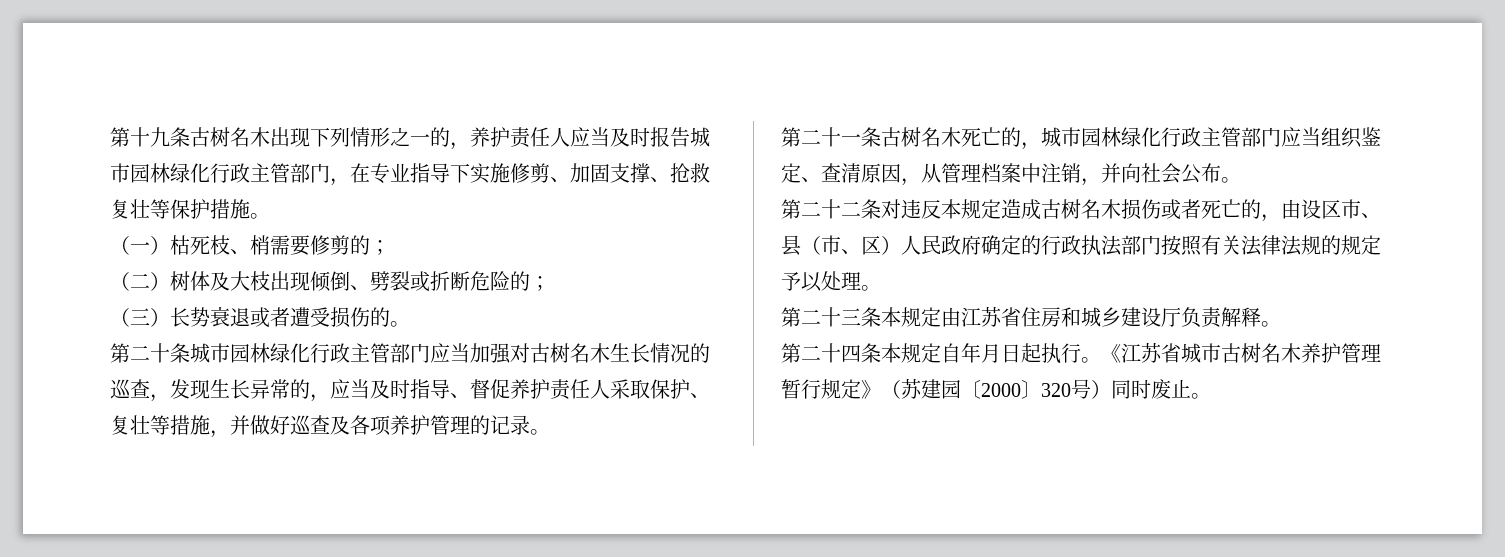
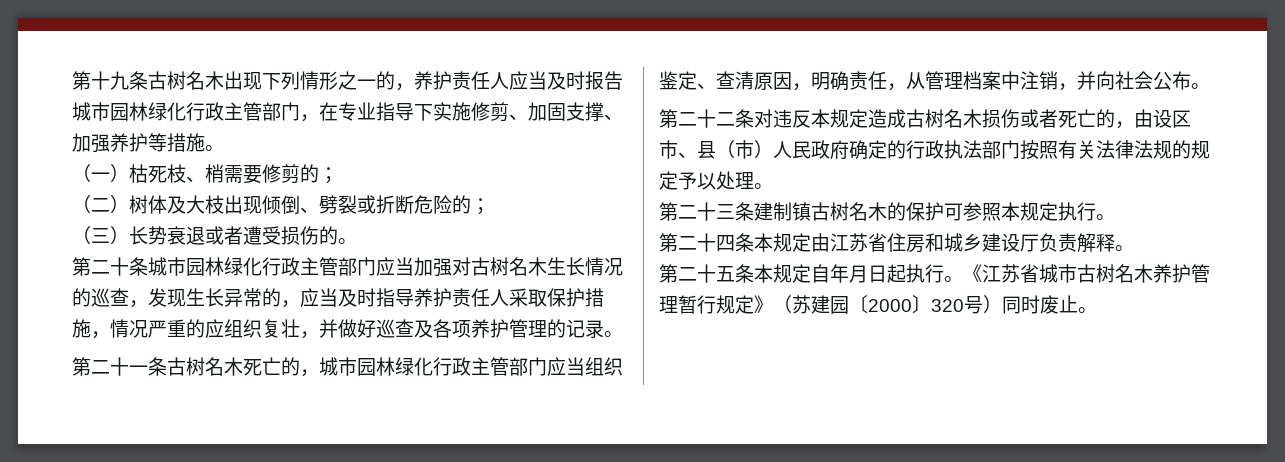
[670,163,710,183] [110,199,210,219] 抢救复壮等保护 -> [72,133,167,153] 加强养护等
[450,379,510,399] 、督促 -> (414, 298) none
[690,393,710,398] [110,415,210,435] 、复壮等措施 -> [585,288,604,307] [72,319,300,339] 措施，情况严重的应组织复壮
(921, 182) none -> [811,71,906,91] 明确责任，
[841,236,881,255] 、区 -> (754, 149) none
(881, 317) none -> [754,202,1115,221] [659,233,754,252] 建制镇古树名木的保护可参照本规定执行。 // 第二十四条
[841,345,861,362] 四 -> [716,266,735,282] 五

